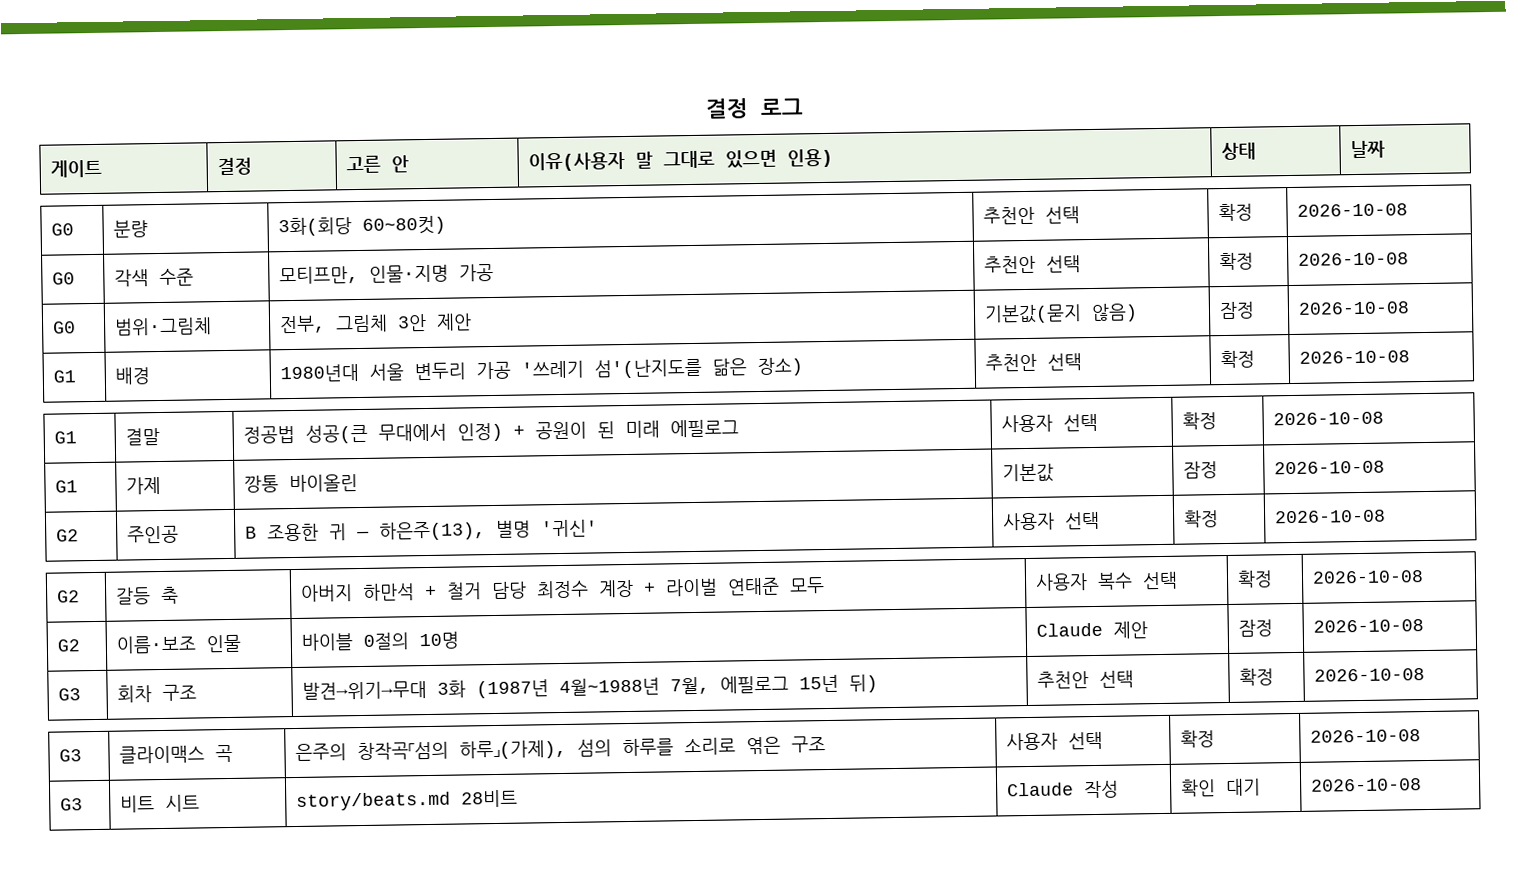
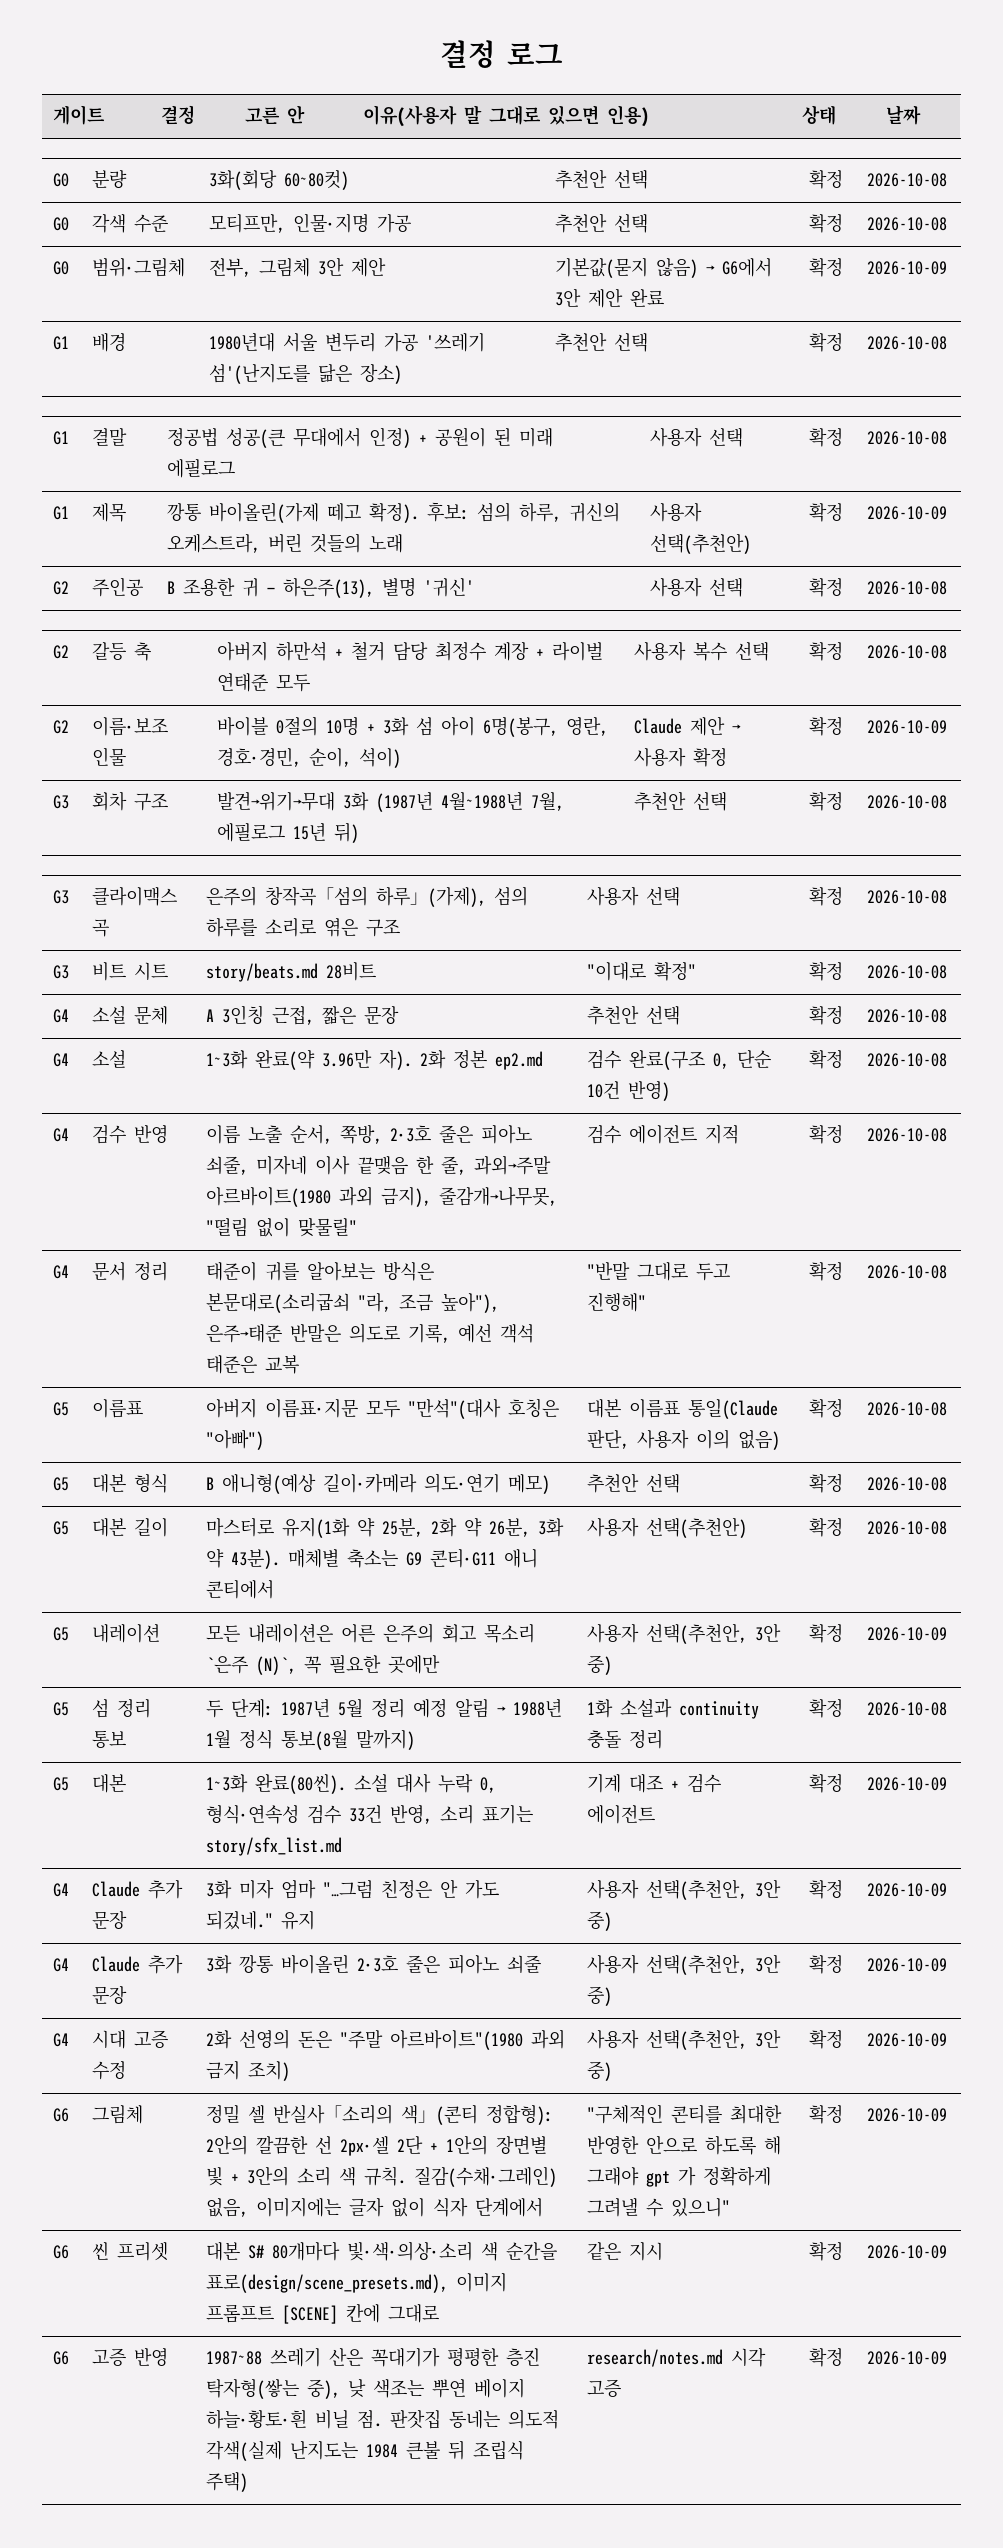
[1219,301,1256,320] [1298,301,1411,315] | 잠정 | 2026-10-08 -> [706,258,773,277] [555,288,665,308] [809,258,844,277] [867,261,948,275] → G6에서 3안 제안 완료 | 확정 | 2026-10-09
[126,476,162,495] [244,474,359,493] [1002,463,1055,483] [1183,461,1219,479] [1274,460,1386,475] 가제 | 깡통 바이올린 | 기본값 | 잠정 | 2026-10-08 -> [92,503,127,522] [167,502,621,523] [167,533,404,553] [650,502,703,522] [650,533,752,554] [809,503,844,522] [867,506,948,520] 제목 | 깡통 바이올린(가제 떼고 확정). 후보: 섬의 하루, 귀신의 오케스트라, 버린 것들의 노래 | 사용자 선택(추천안) | 확정 | 2026-10-09
[1036,621,1149,639] [1238,619,1274,637] [1313,619,1425,633] | Claude 제안 | 잠정 | 2026-10-08 -> [367,716,609,737] [217,748,402,768] [634,716,742,736] [634,747,728,767] [809,717,844,736] [867,720,948,734] + 3화 섬 아이 6명(봉구, 영란, 경호·경민, 순이, 석이) | Claude 제안 → 사용자 확정 | 확정 | 2026-10-09
[1007,780,1120,799] [1181,778,1262,797] [1311,778,1423,792] Claude 작성 | 확인 대기 | 2026-10-08 -> [587,962,697,981] [809,962,844,981] [867,965,948,979] [53,1009,70,1023] [92,1006,169,1025] [206,1005,400,1025] [587,1005,681,1025] [809,1006,844,1025] [867,1009,948,1023] [53,1053,70,1067] [92,1050,127,1068] [206,1049,544,1070] [587,1050,772,1070] [587,1081,671,1101] [809,1050,844,1069] [867,1053,948,1067] [53,1128,70,1142] [92,1125,169,1144] [206,1124,533,1144] [206,1155,552,1175] [206,1186,558,1207] [206,1217,358,1237] [587,1124,740,1144] [809,1125,844,1144] [867,1128,948,1142] [53,1265,70,1279] [92,1262,169,1281] [206,1261,435,1281] [206,1293,500,1313] [206,1323,535,1343] [206,1355,300,1374] [587,1262,731,1281] [587,1293,647,1312] [809,1262,844,1281] [867,1265,948,1279] [53,1402,70,1416] [92,1399,144,1418] [206,1398,560,1419] [206,1429,265,1450] [587,1399,779,1419] [587,1429,781,1450] [809,1399,844,1418] [867,1402,948,1416] [53,1477,70,1491] [92,1474,169,1493] [206,1473,551,1494] [587,1473,681,1493] [809,1474,844,1493] [867,1477,948,1491] [53,1521,70,1535] [92,1518,169,1537] [206,1517,565,1538] [206,1548,539,1569] [206,1580,275,1599] [587,1517,748,1538] [809,1518,844,1537] [867,1521,948,1535] [53,1627,70,1641] [92,1624,161,1643] [206,1623,536,1643] [206,1654,441,1675] [587,1623,782,1644] [587,1655,613,1675] [809,1624,844,1643] [867,1627,948,1641] [53,1702,70,1716] [92,1699,152,1718] [92,1730,127,1748] [206,1698,563,1718] [206,1729,416,1750] [587,1699,760,1719] [587,1730,664,1749] [809,1699,844,1718] [867,1702,948,1716] [53,1777,70,1791] [92,1774,127,1793] [206,1774,497,1794] [206,1805,534,1824] [206,1837,343,1856] [587,1774,722,1793] [587,1805,656,1824] [809,1774,844,1793] [867,1777,948,1791] [53,1883,70,1897] [92,1880,184,1899] [92,1911,128,1930] [206,1879,500,1899] [206,1910,316,1930] [587,1879,782,1900] [587,1911,613,1931] [809,1880,844,1899] [867,1883,948,1897] [53,1958,70,1972] [92,1955,184,1974] [92,1986,128,2005] [206,1954,542,1974] [587,1954,782,1975] [587,1986,613,2006] [809,1955,844,1974] [867,1958,948,1972] [53,2033,70,2047] [92,2030,169,2049] [92,2061,127,2080] [206,2029,566,2050] [206,2060,291,2081] [587,2029,782,2050] [587,2061,613,2081] [809,2030,844,2049] [867,2033,948,2047] [53,2108,70,2122] [92,2105,144,2124] [206,2104,554,2125] [206,2135,548,2156] [206,2166,558,2187] [206,2197,544,2217] [587,2104,783,2124] [587,2135,782,2155] [587,2167,772,2187] [587,2198,731,2217] [809,2105,844,2124] [867,2108,948,2122] [53,2245,70,2259] [92,2242,169,2261] [206,2241,558,2261] [206,2272,508,2293] [206,2303,440,2324] [587,2241,664,2261] [809,2242,844,2261] [867,2245,948,2259] [53,2351,70,2365] [92,2348,169,2366] [206,2347,541,2367] [206,2378,526,2399] [206,2409,560,2429] [206,2440,525,2461] [206,2472,249,2492] [587,2348,767,2367] [587,2379,622,2397] [809,2348,844,2367] [867,2351,948,2365] "이대로 확정" | 확정 | 2026-10-08 // G4 | 소설 문체 | A 3인칭 근접, 짧은 문장 | 추천안 선택 | 확정 | 2026-10-08 // G4 | 소설 | 1~3화 완료(약 3.96만 자). 2화 정본 ep2.md | 검수 완료(구조 0, 단순 10건 반영) | 확정 | 2026-10-08 // G4 | 검수 반영 | 이름 노출 순서, 쪽방, 2·3호 줄은 피아노 쇠줄, 미자네 이사 끝맺음 한 줄, 과외→주말 아르바이트(1980 과외 금지), 줄감개→나무못, "떨림 없이 맞물릴" | 검수 에이전트 지적 | 확정 | 2026-10-08 // G4 | 문서 정리 | 태준이 귀를 알아보는 방식은 본문대로(소리굽쇠 "라, 조금 높아"), 은주→태준 반말은 의도로 기록, 예선 객석 태준은 교복 | "반말 그대로 두고 진행해" | 확정 | 2026-10-08 // G5 | 이름표 | 아버지 이름표·지문 모두 "만석"(대사 호칭은 "아빠") | 대본 이름표 통일(Claude 판단, 사용자 이의 없음) | 확정 | 2026-10-08 // G5 | 대본 형식 | B 애니형(예상 길이·카메라 의도·연기 메모) | 추천안 선택 | 확정 | 2026-10-08 // G5 | 대본 길이 | 마스터로 유지(1화 약 25분, 2화 약 26분, 3화 약 43분). 매체별 축소는 G9 콘티·G11 애니 콘티에서 | 사용자 선택(추천안) | 확정 | 2026-10-08 // G5 | 내레이션 | 모든 내레이션은 어른 은주의 회고 목소리 `은주 (N)`, 꼭 필요한 곳에만 | 사용자 선택(추천안, 3안 중) | 확정 | 2026-10-09 // G5 | 섬 정리 통보 | 두 단계: 1987년 5월 정리 예정 알림 → 1988년 1월 정식 통보(8월 말까지) | 1화 소설과 continuity 충돌 정리 | 확정 | 2026-10-08 // G5 | 대본 | 1~3화 완료(80씬). 소설 대사 누락 0, 형식·연속성 검수 33건 반영, 소리 표기는 story/sfx_list.md | 기계 대조 + 검수 에이전트 | 확정 | 2026-10-09 // G4 | Claude 추가 문장 | 3화 미자 엄마 "…그럼 친정은 안 가도 되겄네." 유지 | 사용자 선택(추천안, 3안 중) | 확정 | 2026-10-09 // G4 | Claude 추가 문장 | 3화 깡통 바이올린 2·3호 줄은 피아노 쇠줄 | 사용자 선택(추천안, 3안 중) | 확정 | 2026-10-09 // G4 | 시대 고증 수정 | 2화 선영의 돈은 "주말 아르바이트"(1980 과외 금지 조치) | 사용자 선택(추천안, 3안 중) | 확정 | 2026-10-09 // G6 | 그림체 | 정밀 셀 반실사「소리의 색」(콘티 정합형): 2안의 깔끔한 선 2px·셀 2단 + 1안의 장면별 빛 + 3안의 소리 색 규칙. 질감(수채·그레인) 없음, 이미지에는 글자 없이 식자 단계에서 | "구체적인 콘티를 최대한 반영한 안으로 하도록 해 그래야 gpt 가 정확하게 그려낼 수 있으니" | 확정 | 2026-10-09 // G6 | 씬 프리셋 | 대본 S# 80개마다 빛·색·의상·소리 색 순간을 표로(design/scene_presets.md), 이미지 프롬프트 [SCENE] 칸에 그대로 | 같은 지시 | 확정 | 2026-10-09 // G6 | 고증 반영 | 1987~88 쓰레기 산은 꼭대기가 평평한 층진 탁자형(쌓는 중), 낮 색조는 뿌연 베이지 하늘·황토·흰 비닐 점. 판잣집 동네는 의도적 각색(실제 난지도는 1984 큰불 뒤 조립식 주택) | research/notes.md 시각 고증 | 확정 | 2026-10-09

